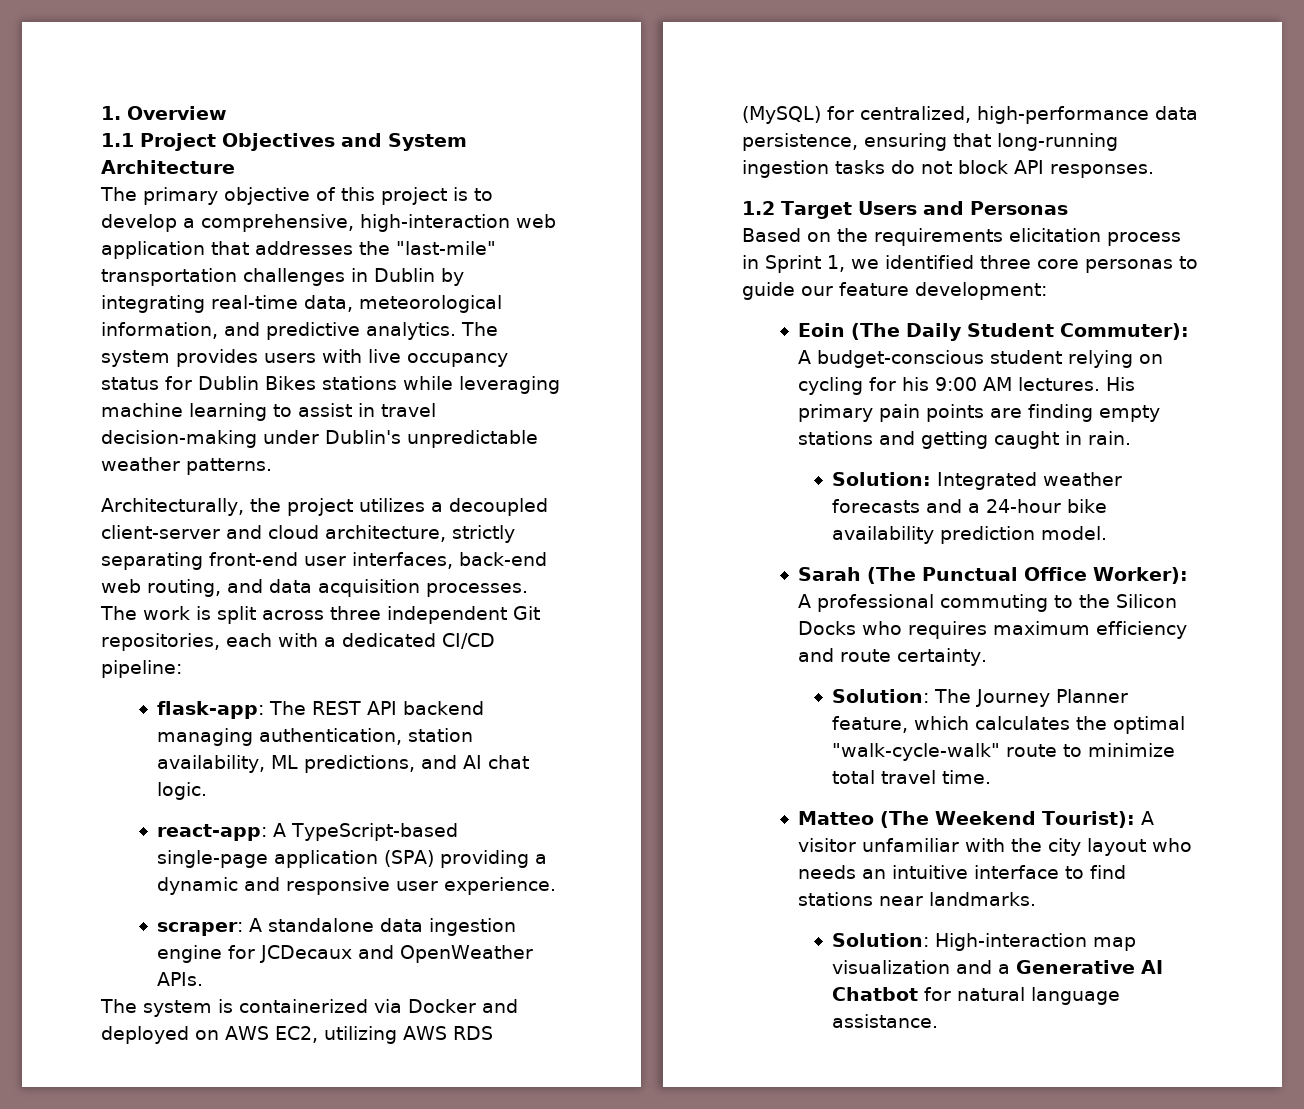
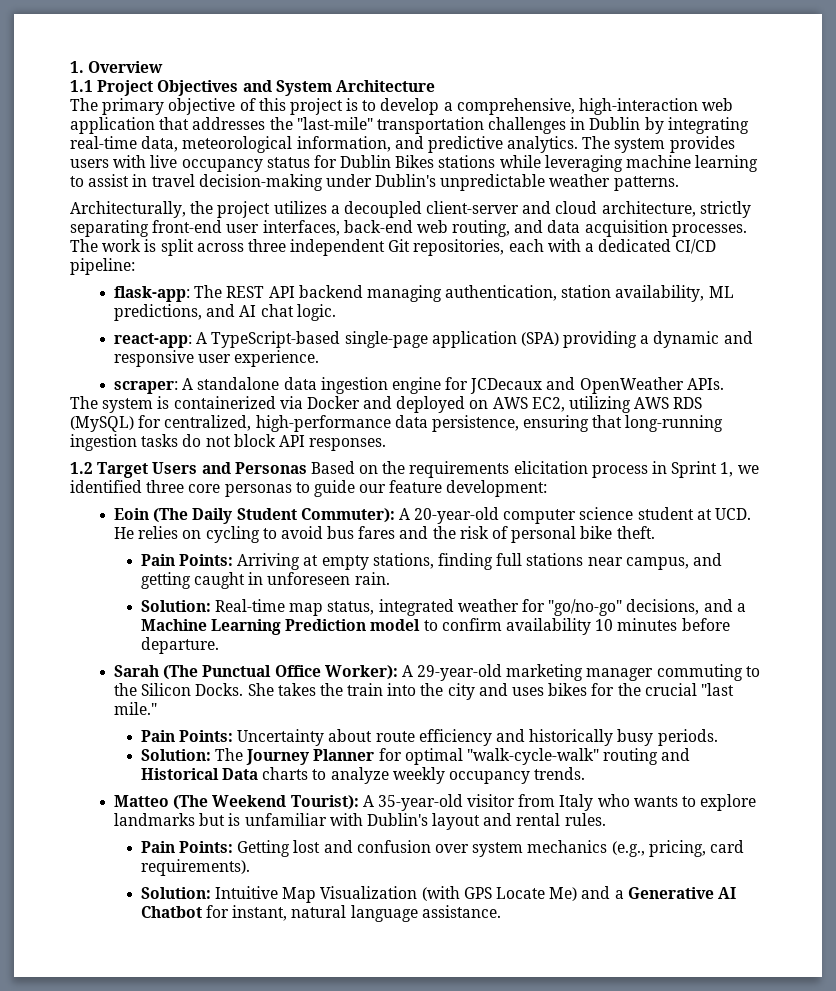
(1068, 208) // -> (307, 468) none
[816,350,1163,368] [797,377,1135,395] [797,404,1160,422] [797,431,873,445] budget-conscious student relying on cycling for his 9:00 AM lectures. His primary pain points are finding empty stations -> [414,507,752,524] [113,526,655,543] [140,553,689,570] 20-year-old computer science student at UCD. He relies on cycling to avoid bus fares and the risk of personal bike theft. // Pain Points: Arriving at empty stations, finding full stations near campus,
(1082, 438) none -> [267,572,351,585] unforeseen
[937,472,1123,490] [832,499,1108,513] [832,526,1108,544] Integrated weather forecasts and a 24-hour bike availability prediction model. -> [215,599,746,616] [140,618,730,635] [140,637,219,654] Real-time map status, integrated weather for "go/no-go" decisions, and a Machine Learning Prediction model to confirm availability 10 minutes before departure.
[816,594,934,612] professional -> [417,664,654,681] 29-year-old marketing manager
[797,621,1187,639] [797,648,987,666] [832,689,1129,707] [832,716,1186,734] [832,743,1176,761] [832,770,992,784] Docks who requires maximum efficiency and route certainty. // Solution: The Journey Planner feature, which calculates the optimal "walk-cycle-walk" route to minimize total travel time. -> [195,683,734,700] [113,702,157,715] [140,729,718,746] [140,748,691,765] [140,767,586,784] Docks. She takes the train into the city and uses bikes for the crucial "last mile." // Pain Points: Uncertainty about route efficiency and historically busy periods. // Solution: The Journey Planner for optimal "walk-cycle-walk" routing and Historical Data charts to analyze weekly occupancy trends.
[797,838,1192,856] [797,865,1126,879] [797,892,1036,906] [832,933,1137,951] [832,960,951,974] visitor unfamiliar with the city layout who needs an intuitive interface to find stations near landmarks. // Solution: High-interaction map visualization -> [377,794,757,811] [113,813,606,830] [140,840,744,857] [140,859,250,876] [140,886,578,903] 35-year-old visitor from Italy who wants to explore landmarks but is unfamiliar with Dublin's layout and rental rules. // Pain Points: Getting lost and confusion over system mechanics (e.g., pricing, card requirements). // Solution: Intuitive Map Visualization (with GPS Locate Me)
(952, 994) none -> [232,905,288,921] instant,

